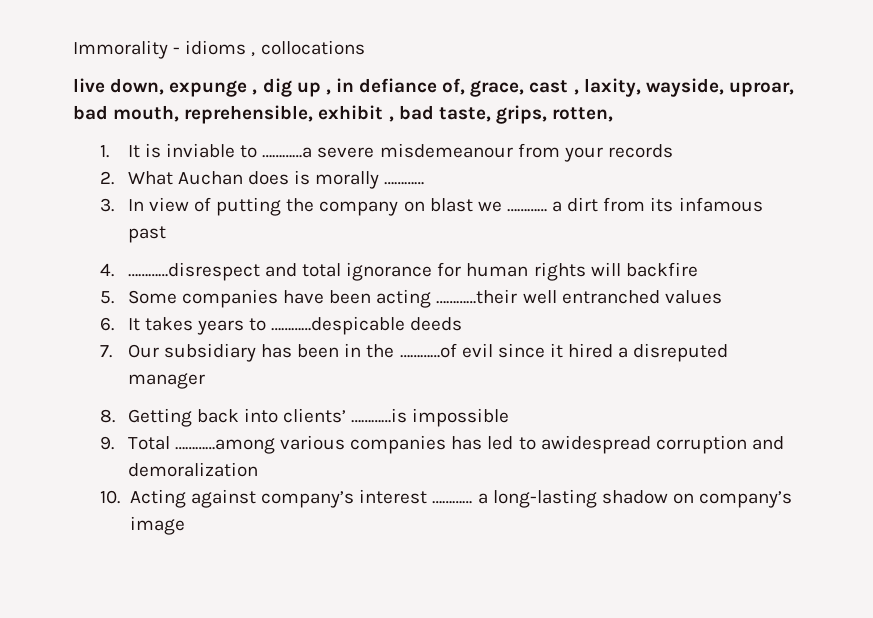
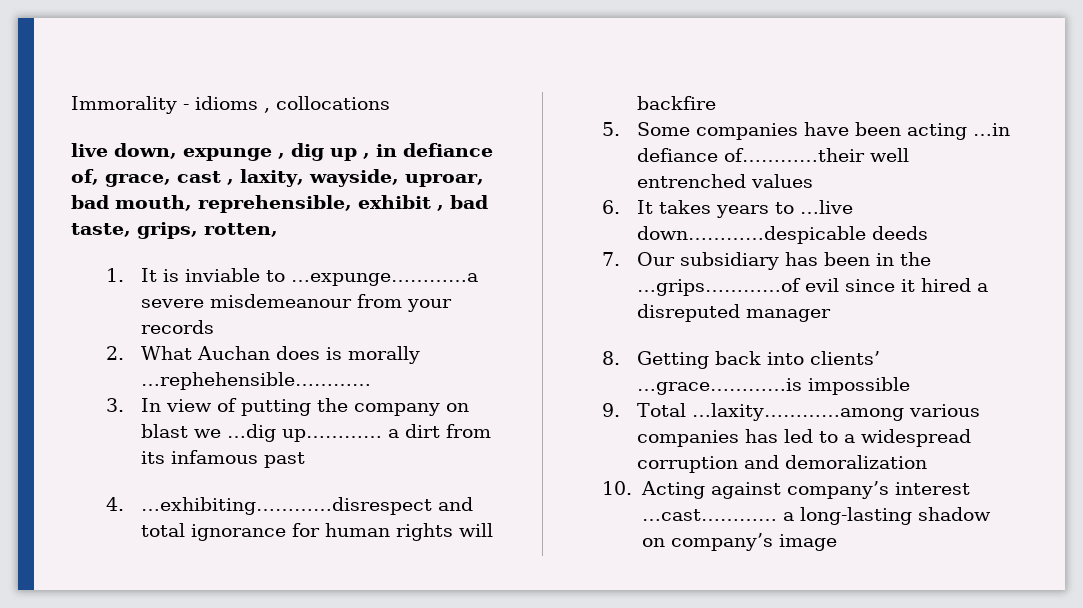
[262,147,313,158] …………a -> [291,273,479,286] …expunge…………a
[384,182,425,185] ………… -> [141,372,372,390] …rephehensible…………
[506,209,547,212] ………… -> [227,424,383,442] …dig up…………
[127,262,260,281] …………disrespect -> [141,497,433,515] …exhibiting…………disrespect
[436,289,660,304] …………their well entranched -> [973,123,1011,136] [637,148,910,162] [637,174,747,188] …in defiance of…………their well entrenched
[271,316,406,335] …………despicable -> [800,200,854,214] [637,226,867,244] …live down…………despicable
[399,343,457,358] …………of -> [637,278,802,296] …grips…………of
[351,408,408,423] …………is -> [637,378,803,395] …grace…………is
[174,438,275,454] …………among -> [692,403,905,421] …laxity…………among
[540,435,651,454] awidespread -> [844,429,972,447] a widespread
[432,501,473,504] ………… -> [641,509,777,521] …cast…………

